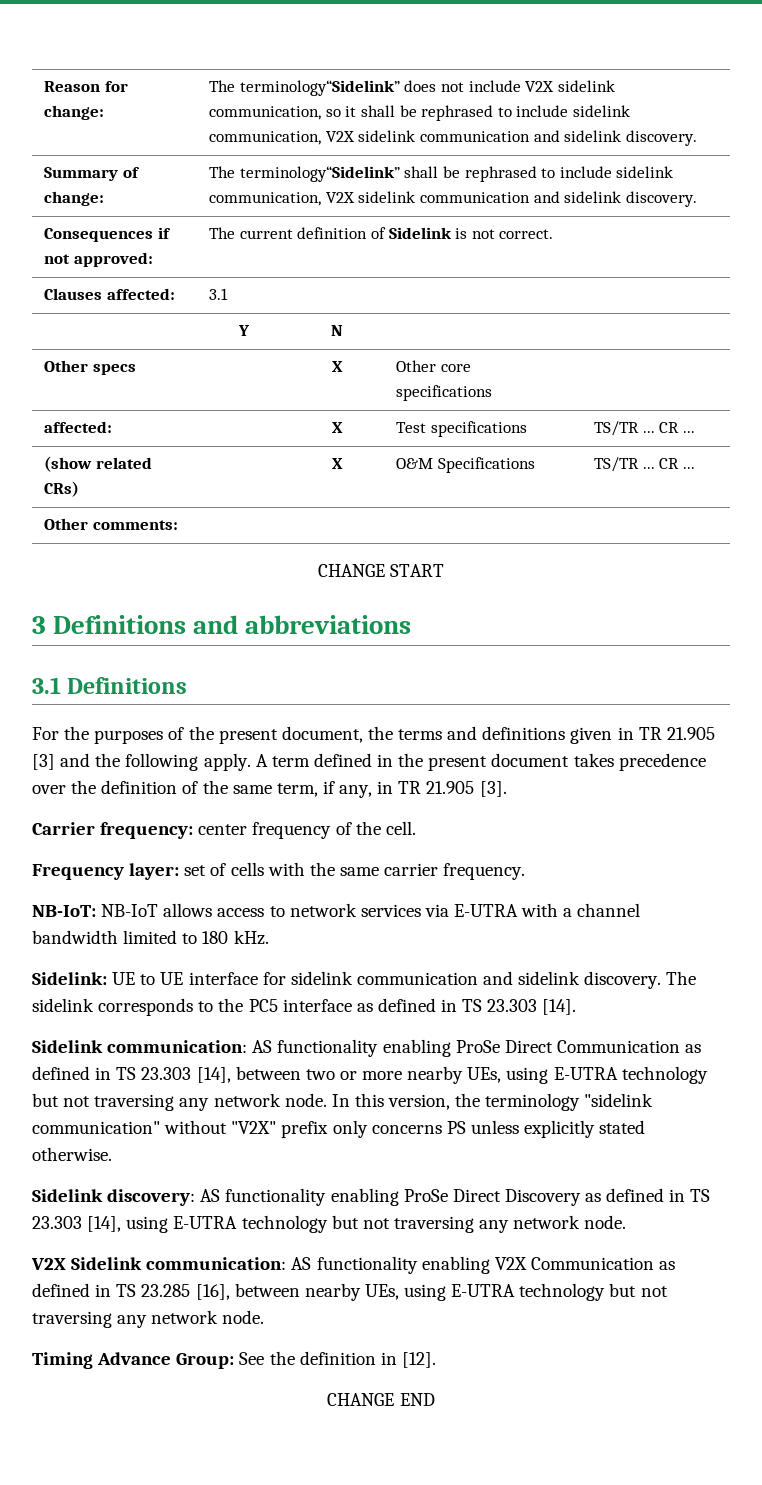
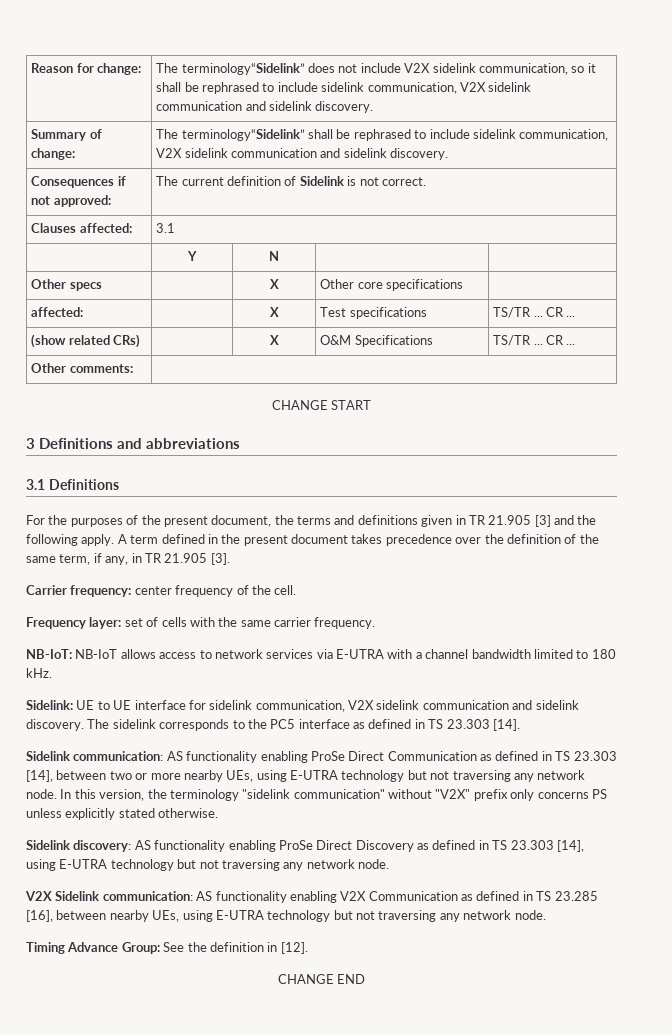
(353, 978) none -> [255,700,420,712] communication, V2X sidelink

